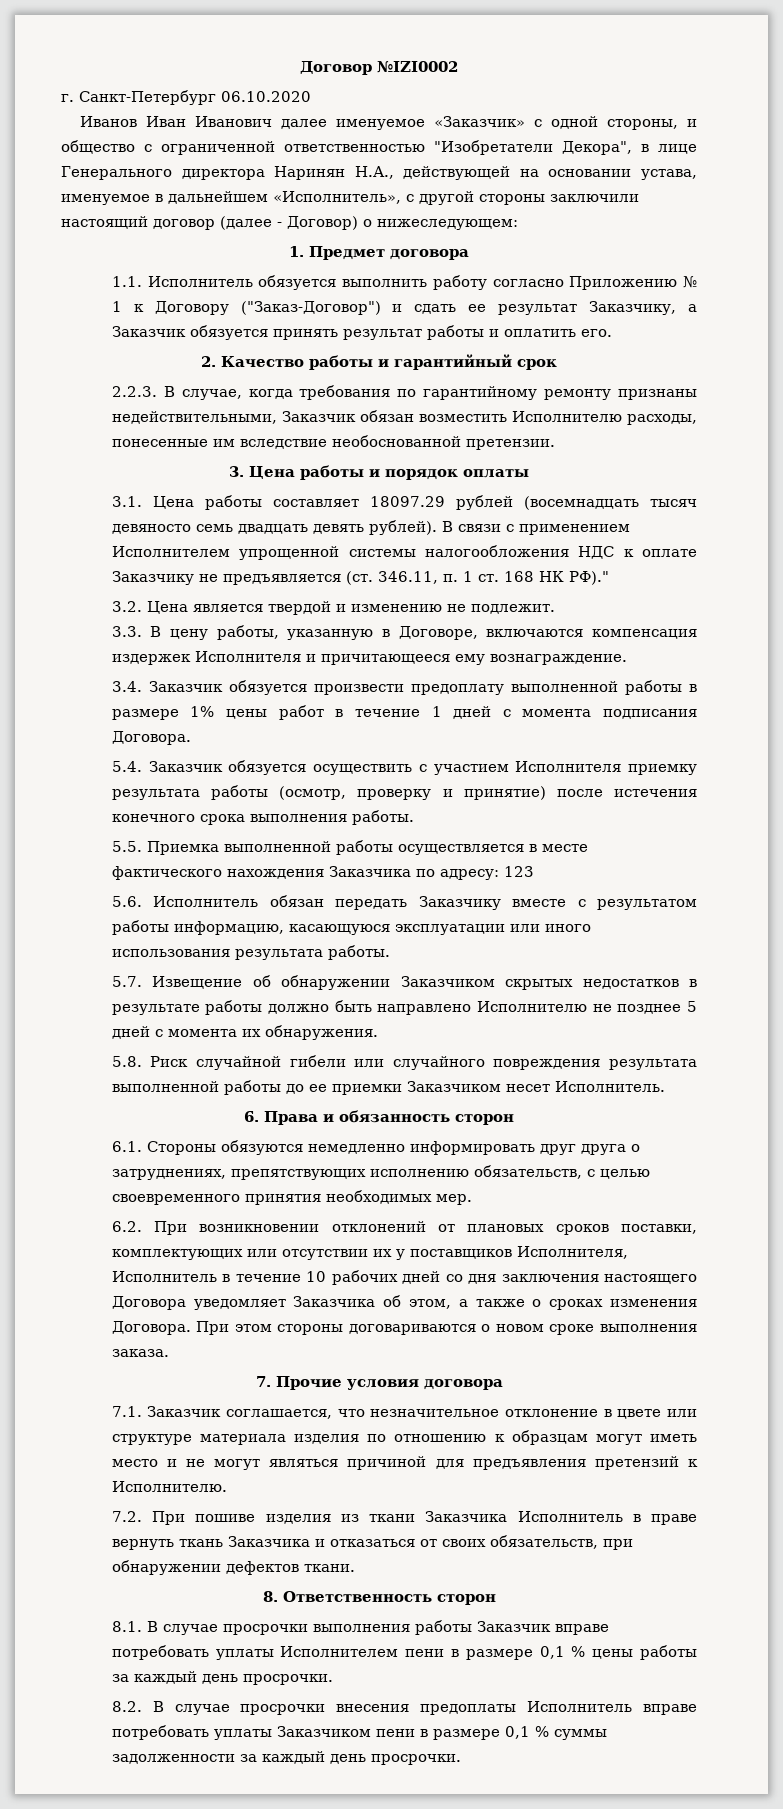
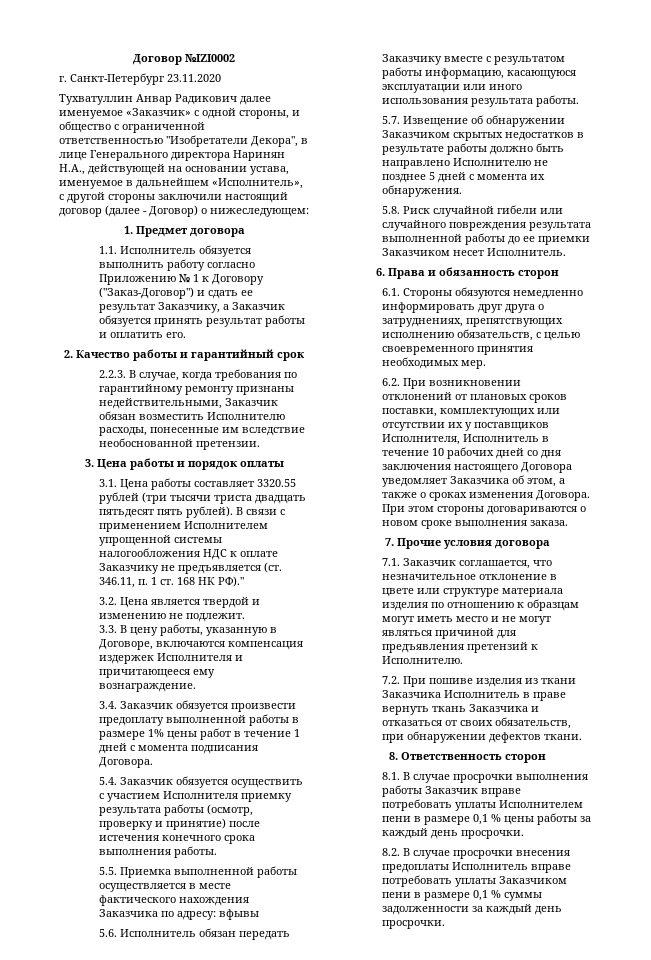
[221,91,311,102] [79,116,272,127] 06.10.2020 // Иванов Иван Иванович -> [167,74,221,82] [59,94,237,105] 23.11.2020 // Тухватуллин Анвар Радикович
[369,495,697,510] [111,524,364,534] 18097.29 рублей (восемнадцать тысяч девяносто семь двадцать девять -> [257,479,297,487] [99,492,307,504] [99,509,184,518] 3320.55 рублей (три тысячи триста двадцать пятьдесят пять
[503,866,534,877] 123 -> [219,909,260,920] вфывы

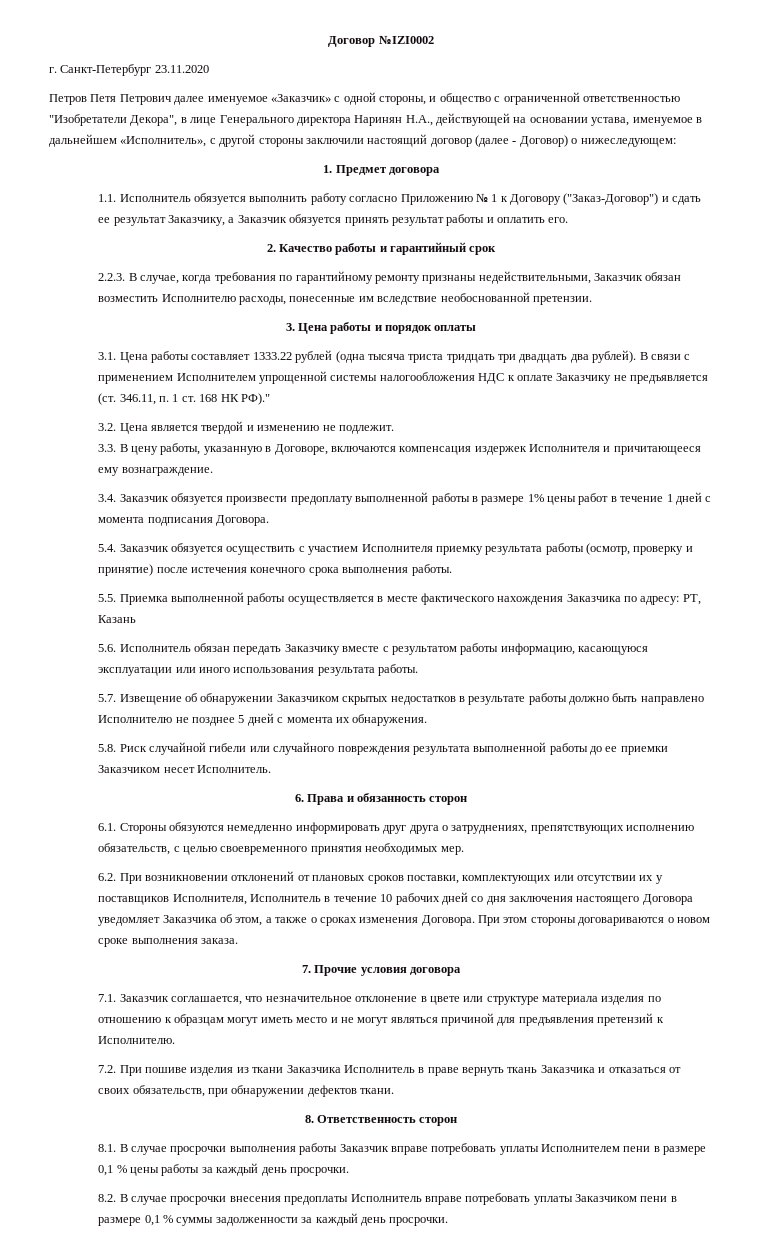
[59,94,237,105] Тухватуллин Анвар Радикович -> [49,94,171,105] Петров Петя Петрович
[257,479,297,487] [99,492,307,504] [99,509,184,518] 3320.55 рублей (три тысячи триста двадцать пятьдесят пять -> [252,350,589,363] 1333.22 рублей (одна тысяча триста тридцать три двадцать два
[219,909,260,920] вфывы -> [682,594,701,605] [98,615,137,623] РТ, Казань

